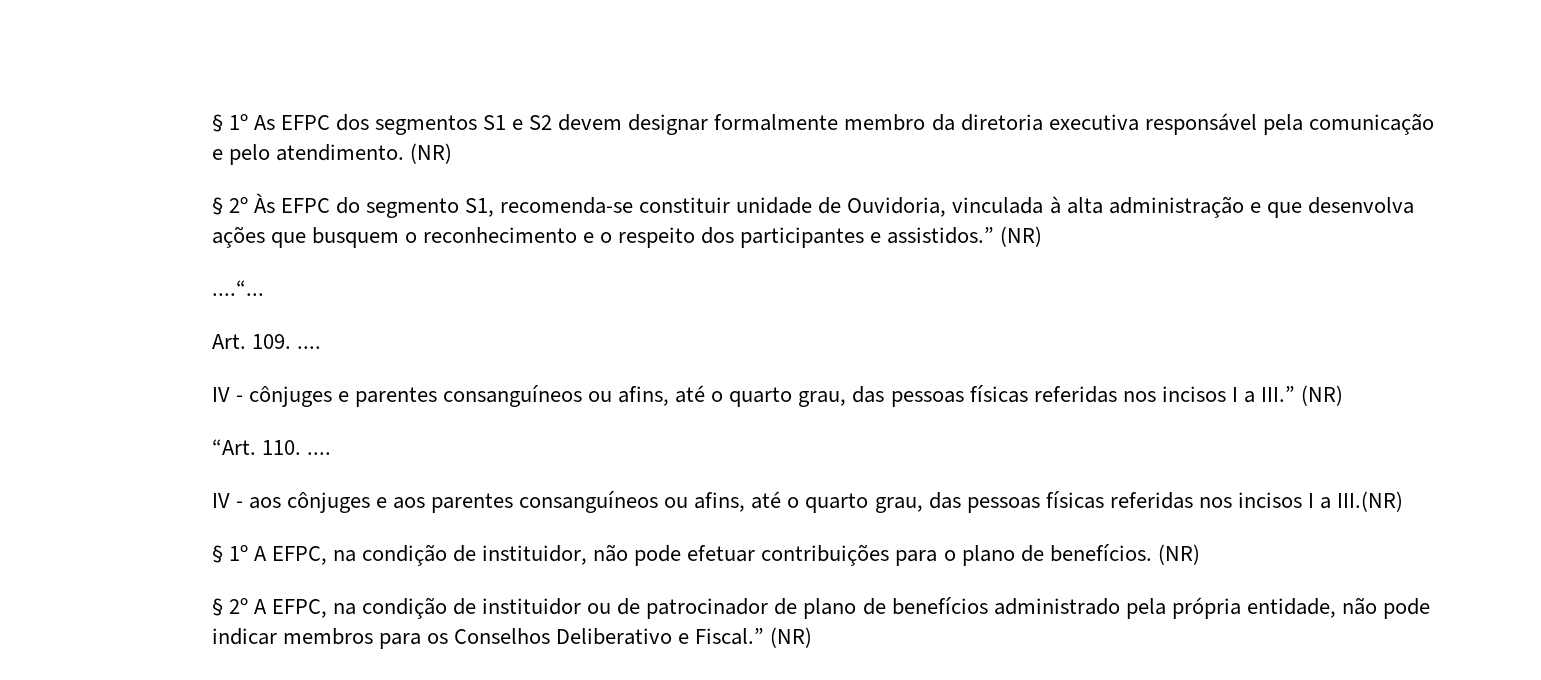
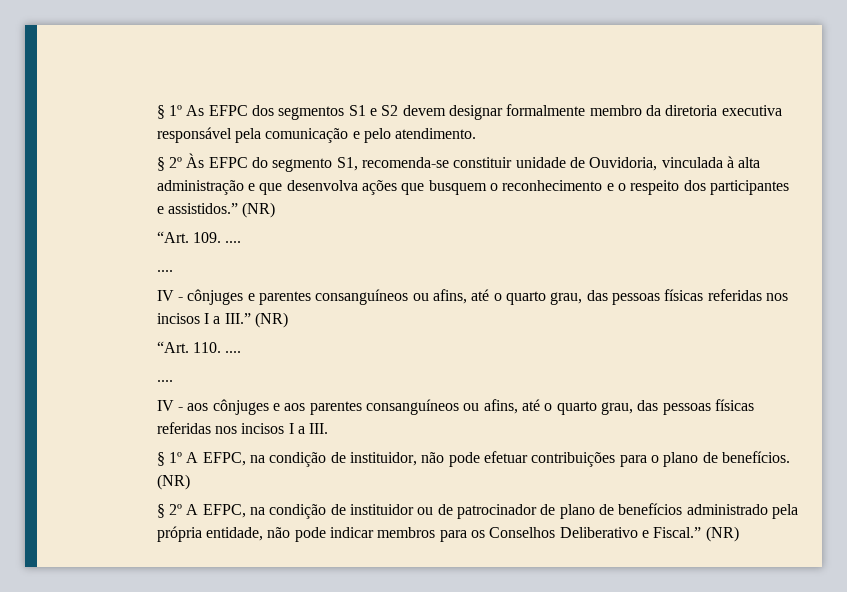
[409,143,452,164] (NR) -> (477, 133) none
[211,280,264,296] [211,334,291,349] ....“... // Art. 109. -> [156,231,242,243] “Art. 109. .... //
(331, 453) none -> [156,380,173,382] // ....
[1337,491,1404,512] III.(NR) -> [309,423,329,434] III.

